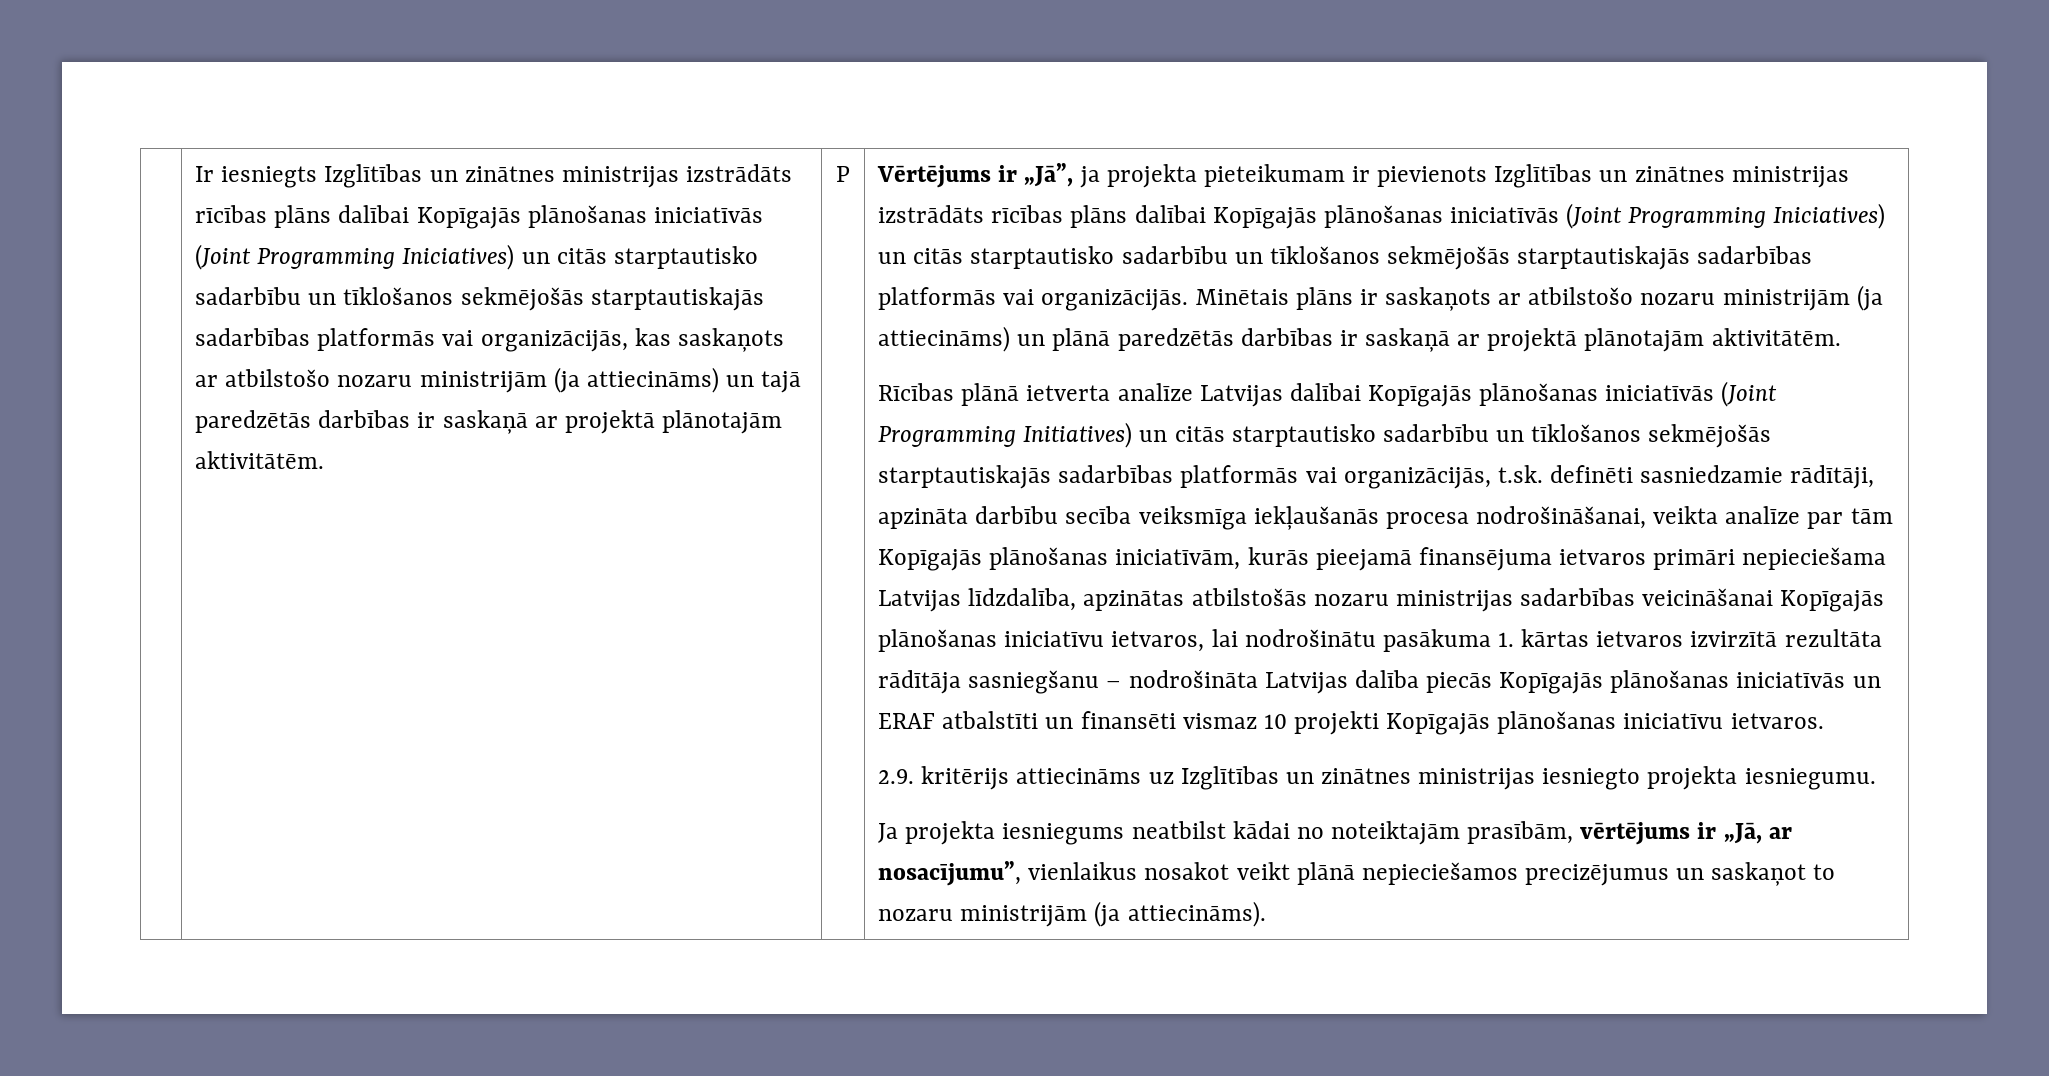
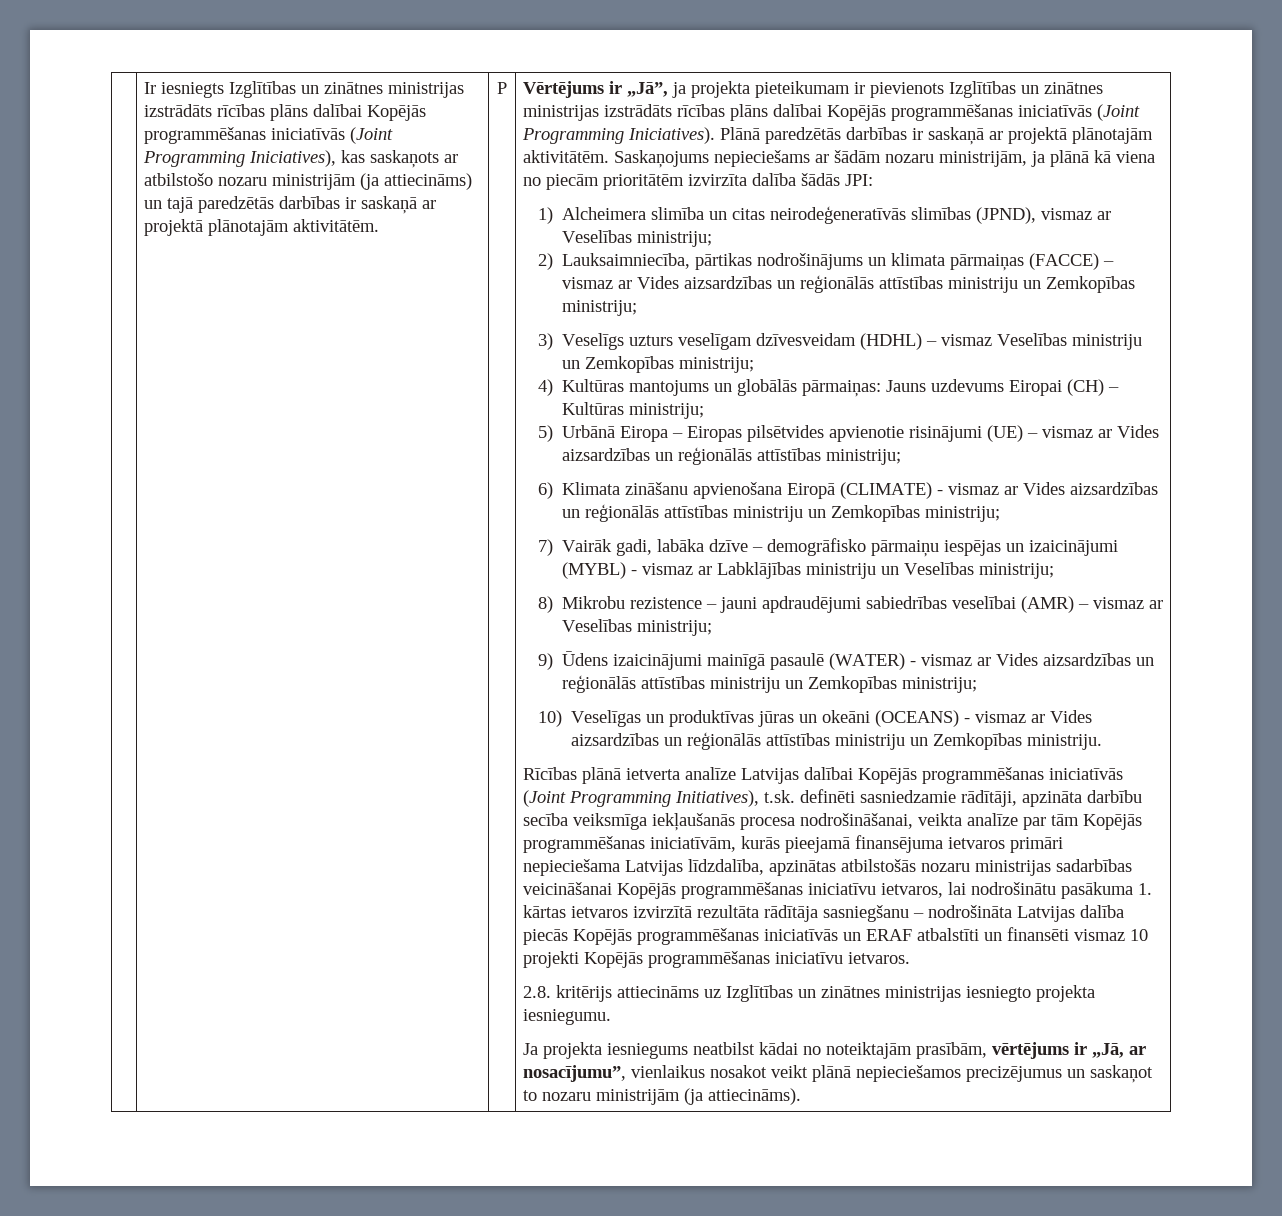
[416,205,763,229] [195,244,758,270] [195,287,764,311] [195,328,628,352] Kopīgajās plānošanas iniciatīvās (Joint Programming Iniciatives) un citās starptautisko sadarbību un tīklošanos sekmējošās starptautiskajās sadarbības platformās vai organizācijās, -> [367,105,427,121] [144,127,394,144] [143,150,337,167] Kopējās programmēšanas iniciatīvās (Joint Programming Iniciatives),
[1212,203,1886,229] [878,246,1813,270] [878,285,1883,311] [878,326,1841,352] Kopīgajās plānošanas iniciatīvās (Joint Programming Iniciatives) un citās starptautisko sadarbību un tīklošanos sekmējošās starptautiskajās sadarbības platformās vai organizācijās. Minētais plāns ir saskaņots ar atbilstošo nozaru ministrijām (ja attiecināms) un plānā paredzētās darbības ir saskaņā ar projektā plānotajām aktivitātēm. -> [827,104,1141,121] [522,127,1154,145] [523,150,1156,168] [523,173,874,190] [537,206,1111,224] [561,230,712,247] [537,253,1114,271] [561,275,1135,293] [561,300,637,316] [537,333,1142,350] [561,356,754,373] [537,379,1119,397] [561,402,704,419] [537,425,1159,442] [561,447,901,465] [537,482,1158,499] [561,504,1000,522] [537,538,1118,557] [561,562,1054,579] [537,596,1163,613] [561,619,712,636] [537,651,1154,670] [561,675,977,693] [537,710,1092,727] [570,732,1102,750] Kopējās programmēšanas iniciatīvās (Joint Programming Iniciatives). Plānā paredzētās darbības ir saskaņā ar projektā plānotajām aktivitātēm. Saskaņojums nepieciešams ar šādām nozaru ministrijām, ja plānā kā viena no piecām prioritātēm izvirzīta dalība šādās JPI: // 1) Alcheimera slimība un citas neirodeģeneratīvās slimības (JPND), vismaz ar Veselības ministriju; // 2) Lauksaimniecība, pārtikas nodrošinājums un klimata pārmaiņas (FACCE) – vismaz ar Vides aizsardzības un reģionālās attīstības ministriju un Zemkopības ministriju; // 3) Veselīgs uzturs veselīgam dzīvesveidam (HDHL) – vismaz Veselības ministriju un Zemkopības ministriju; // 4) Kultūras mantojums un globālās pārmaiņas: Jauns uzdevums Eiropai (CH) – Kultūras ministriju; // 5) Urbānā Eiropa – Eiropas pilsētvides apvienotie risinājumi (UE) – vismaz ar Vides aizsardzības un reģionālās attīstības ministriju; // 6) Klimata zināšanu apvienošana Eiropā (CLIMATE) - vismaz ar Vides aizsardzības un reģionālās attīstības ministriju un Zemkopības ministriju; // 7) Vairāk gadi, labāka dzīve – demogrāfisko pārmaiņu iespējas un izaicinājumi (MYBL) - vismaz ar Labklājības ministriju un Veselības ministriju; // 8) Mikrobu rezistence – jauni apdraudējumi sabiedrības veselībai (AMR) – vismaz ar Veselības ministriju; // 9) Ūdens izaicinājumi mainīgā pasaulē (WATER) - vismaz ar Vides aizsardzības un reģionālās attīstības ministriju un Zemkopības ministriju; // 10) Veselīgas un produktīvas jūras un okeāni (OCEANS) - vismaz ar Vides aizsardzības un reģionālās attīstības ministriju un Zemkopības ministriju.
[1368,381,1778,407] [878,422,1772,448] [878,465,1491,489] Kopīgajās plānošanas iniciatīvās (Joint Programming Initiatives) un citās starptautisko sadarbību un tīklošanos sekmējošās starptautiskajās sadarbības platformās vai organizācijās, -> [858,767,1124,784] [523,790,760,807] Kopējās programmēšanas iniciatīvās (Joint Programming Initiatives),
[878,547,1109,571] Kopīgajās plānošanas -> [1083,814,1143,830] [523,836,646,853] Kopējās programmēšanas
[1780,590,1885,612] [878,629,998,652] Kopīgajās plānošanas -> [617,882,804,899] Kopējās programmēšanas
[1499,670,1730,694] Kopīgajās plānošanas -> [573,928,760,945] Kopējās programmēšanas
[1386,711,1617,735] Kopīgajās plānošanas -> [584,951,771,968] Kopējās programmēšanas
[878,769,915,784] 2.9. -> [523,986,552,998] 2.8.

